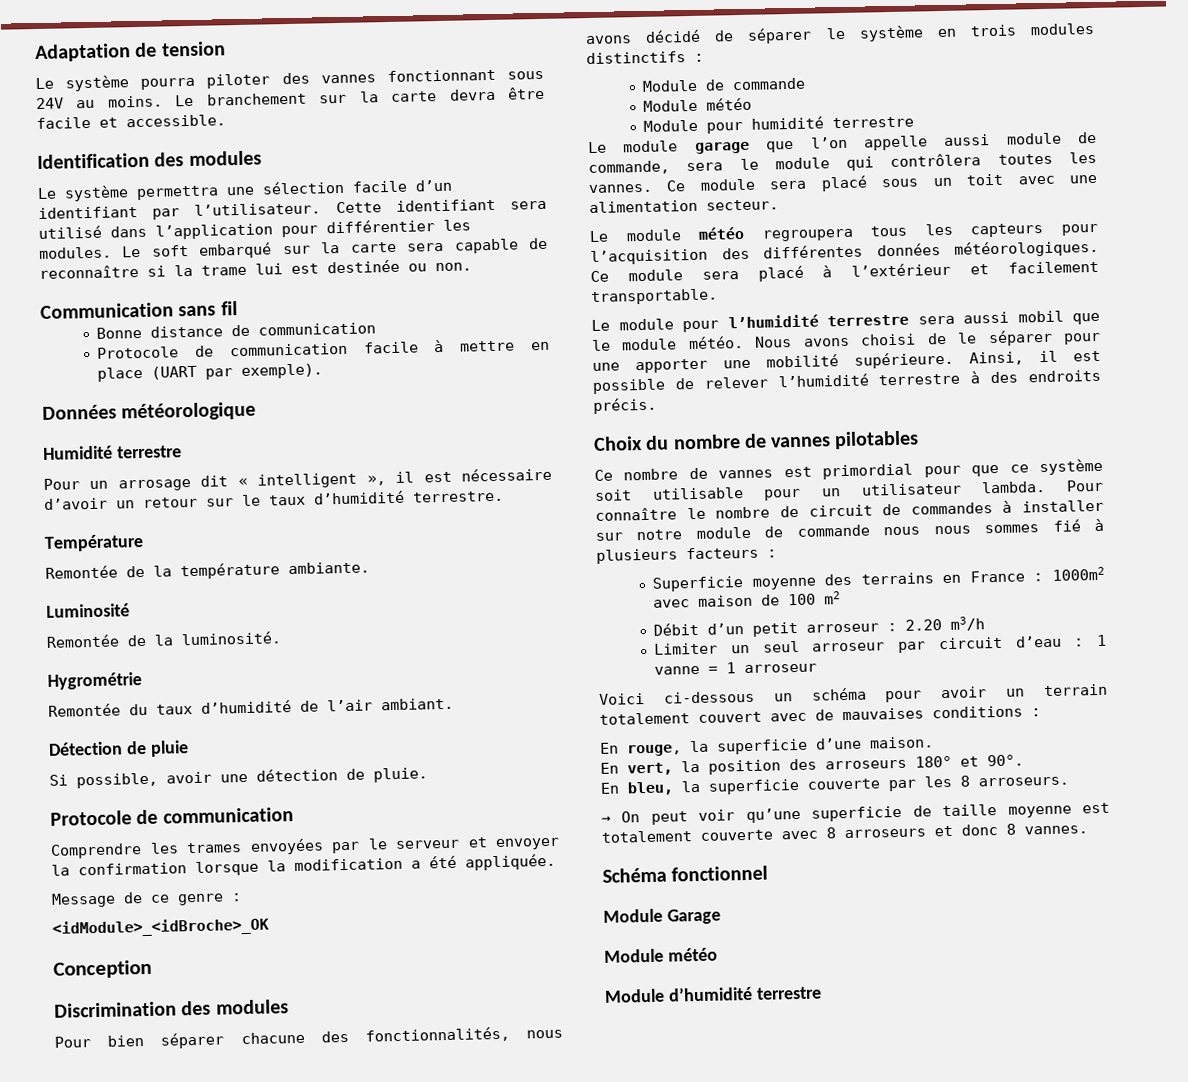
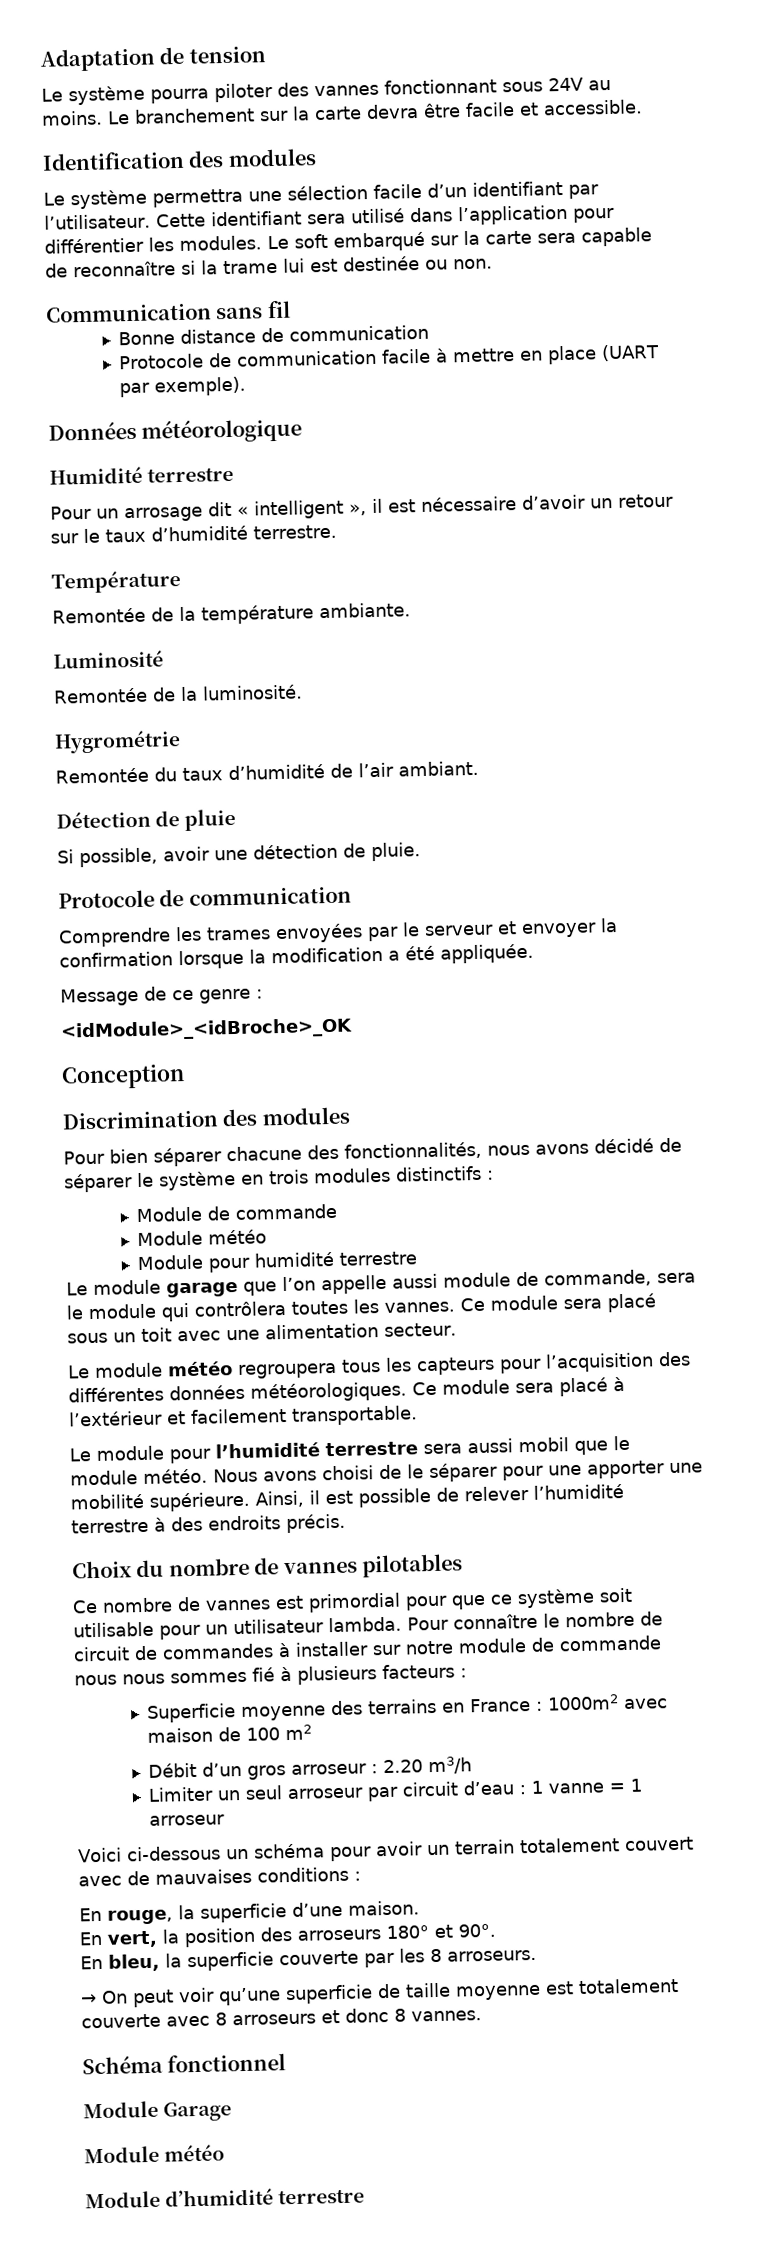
[752,621,799,637] petit -> [246,1765,286,1780] gros

